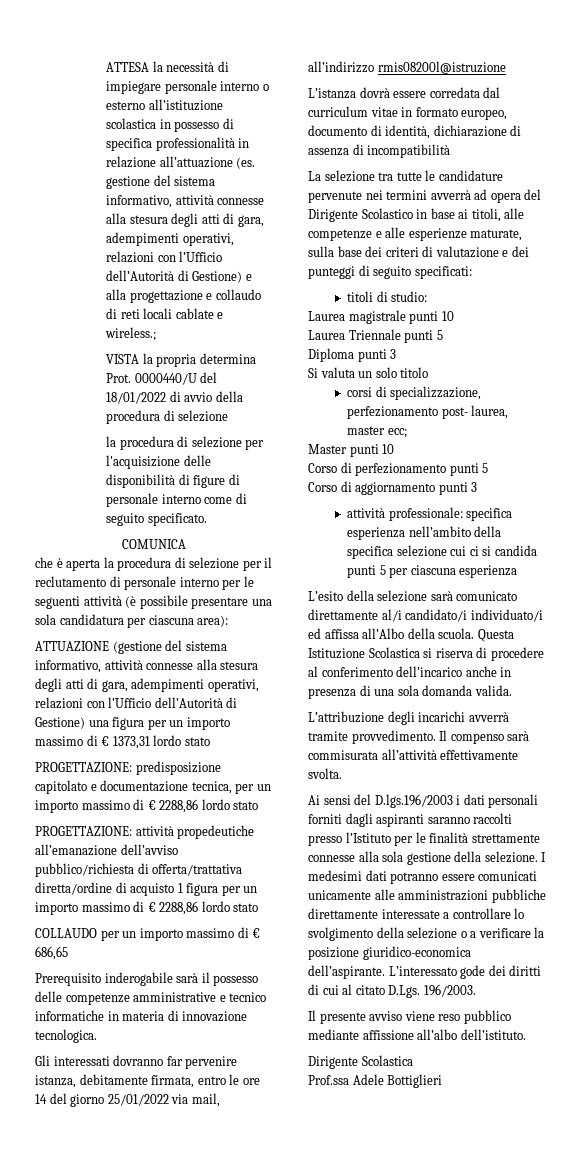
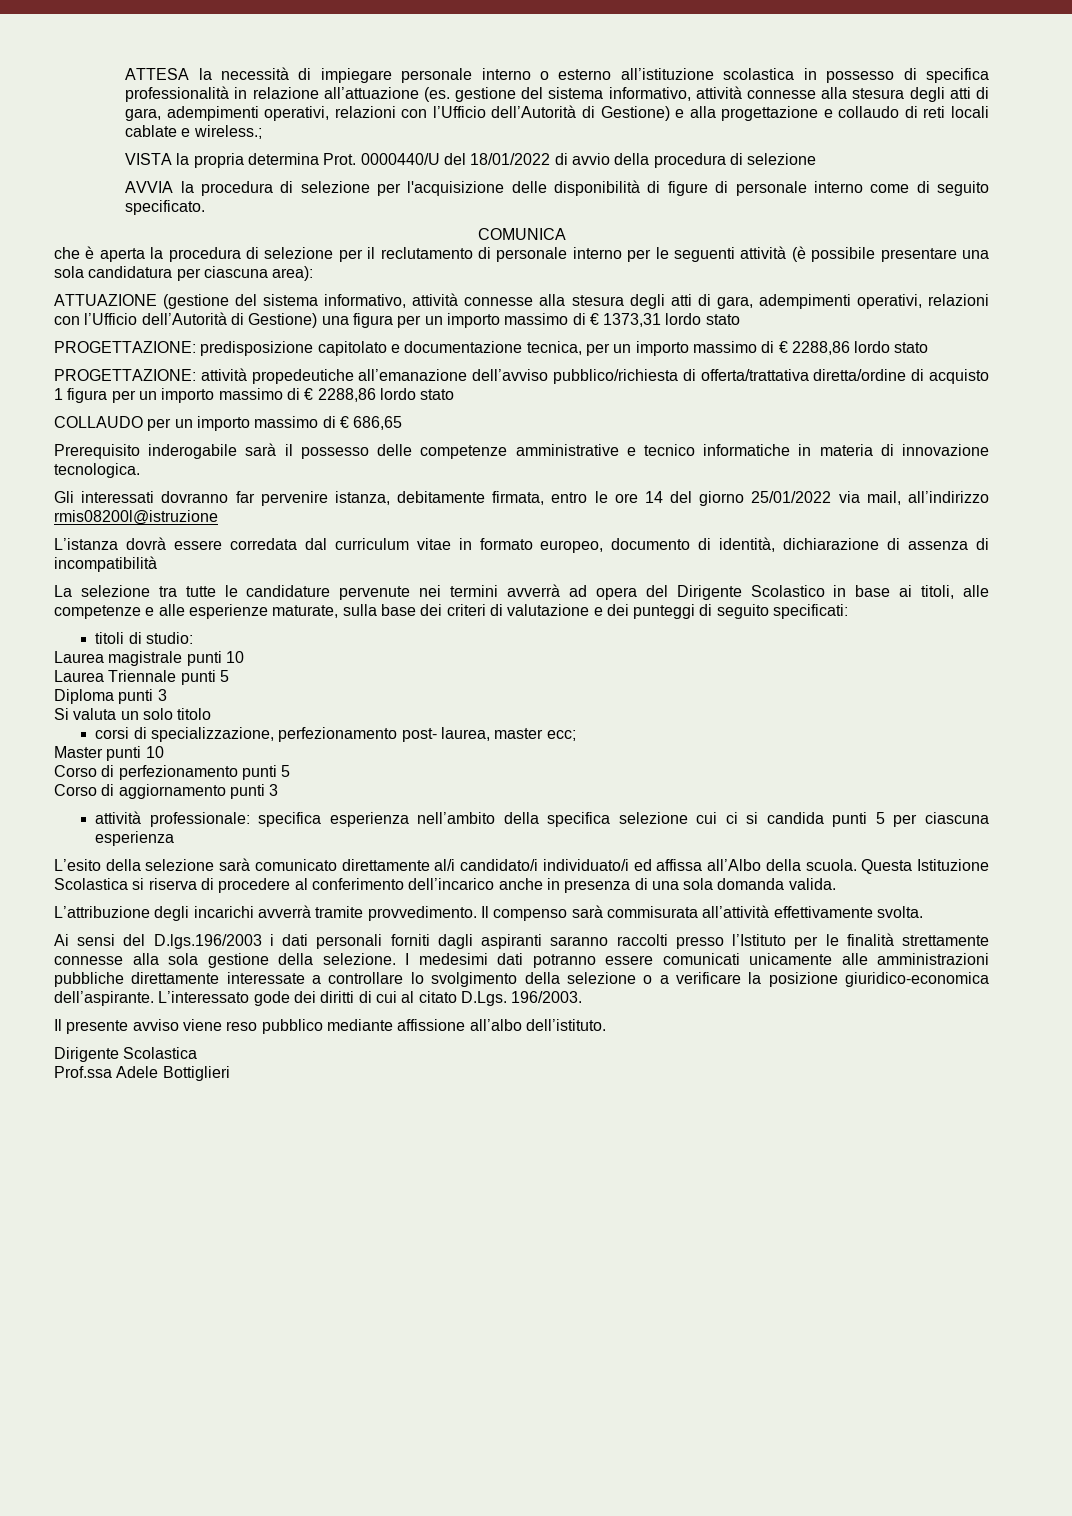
(229, 416) none -> [125,181,174,193] AVVIA

